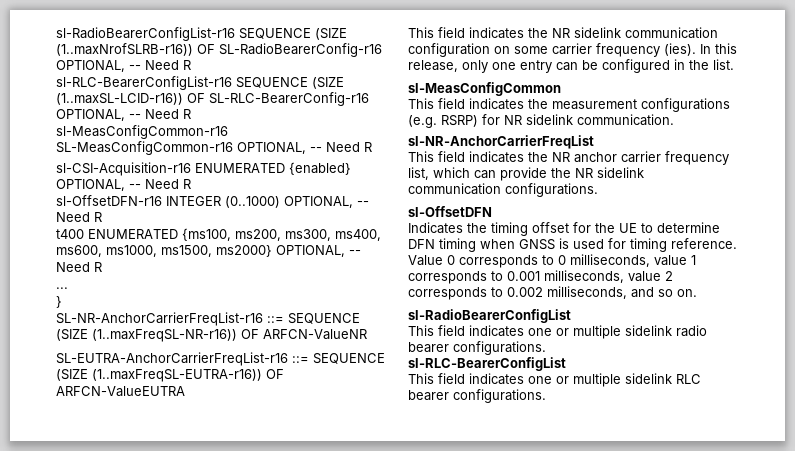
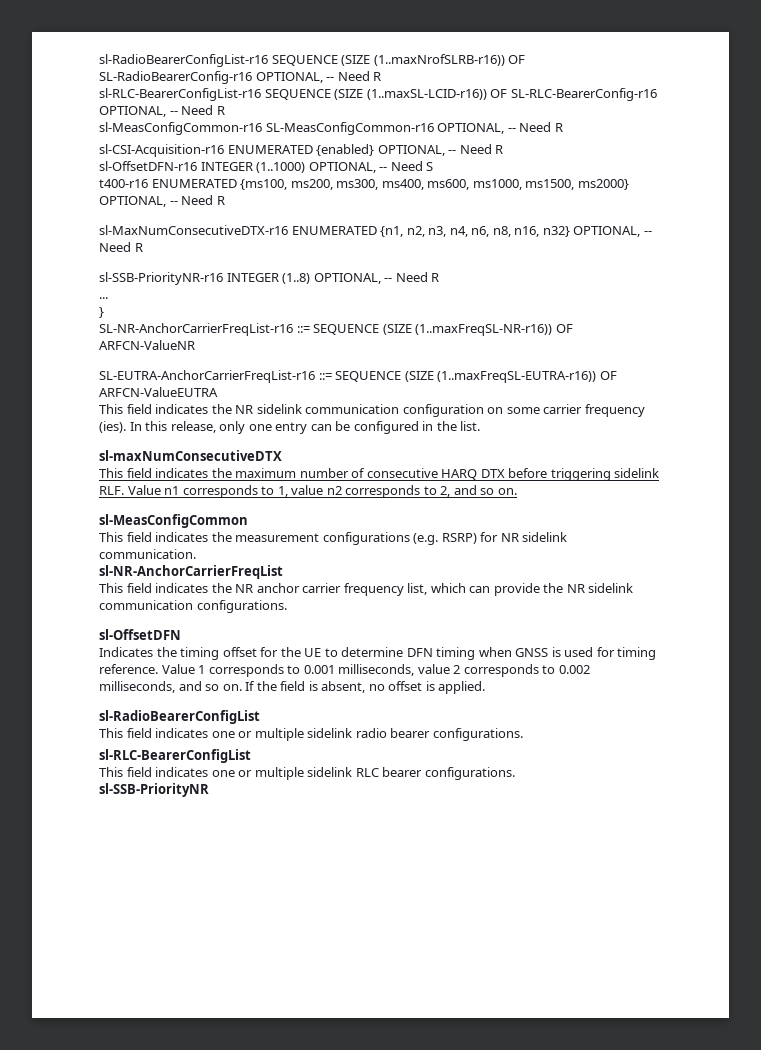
[225,196,369,208] [56,212,102,222] [56,229,84,239] (0..1000) OPTIONAL, -- Need R // t400 -> [256,161,434,173] [99,179,148,188] (1..1000) OPTIONAL, -- Need S // t400-r16
(102, 267) none -> [99,225,652,237] [99,242,143,252] [99,272,440,285] // sl-MaxNumConsecutiveDTX-r16 ENUMERATED {n1, n2, n3, n4, n6, n8, n16, n32} OPTIONAL, -- Need R // sl-SSB-PriorityNR-r16 INTEGER (1..8) OPTIONAL, -- Need R
(734, 64) none -> [99,450,282,461] [99,468,660,481] [99,485,517,498] // sl-maxNumConsecutiveDTX // This field indicates the maximum number of consecutive HARQ DTX before triggering sidelink RLF. Value n1 corresponds to 1, value n2 corresponds to 2, and so on.
[447,254,687,268] 0 corresponds to 0 milliseconds, value -> (195, 669) none
(697, 293) none -> [245,681,486,694] If the field is absent, no offset is applied.
(546, 396) none -> [99,783,209,797] // sl-SSB-PriorityNR

